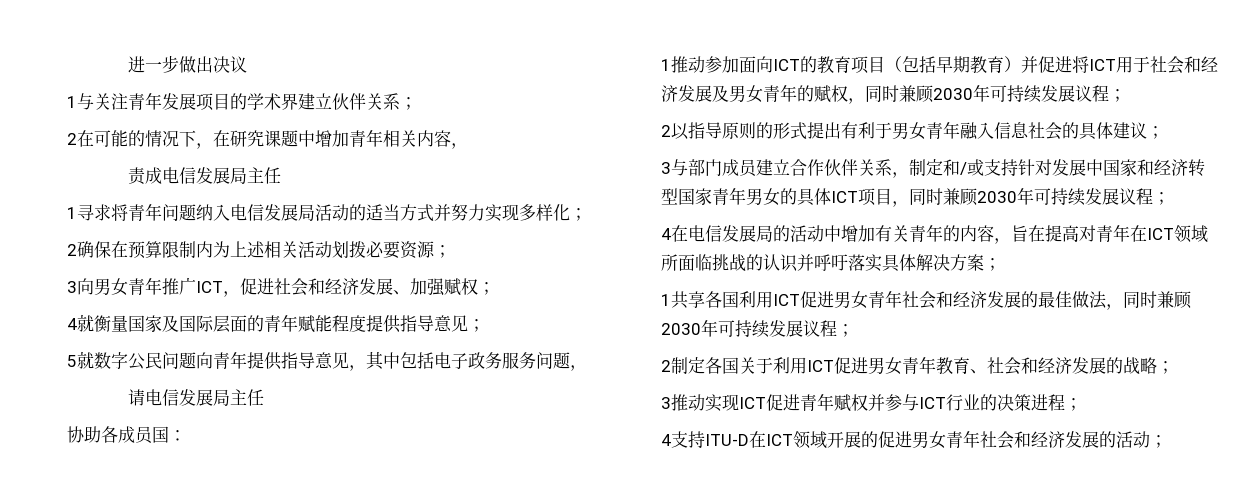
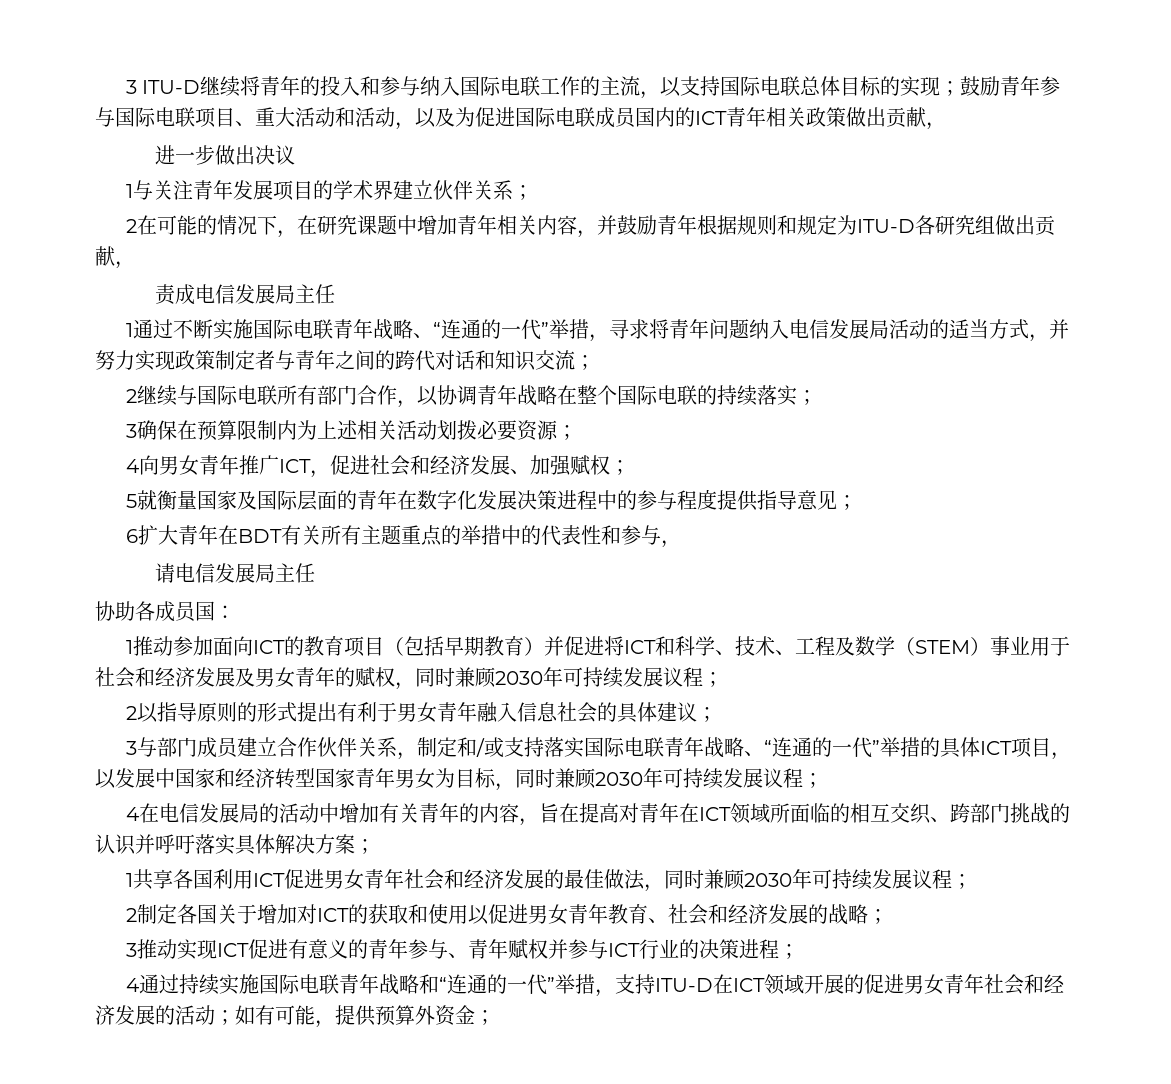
(127, 64) none -> [125,76,1061,99] [95,107,946,130] 3 ITU-D继续将青年的投入和参与纳入国际电联工作的主流，以支持国际电联总体目标的实现；鼓励青年参与国际电联项目、重大活动和活动，以及为促进国际电联成员国内的ICT青年相关政策做出贡献， //
(468, 146) none -> [596,215,1057,236] [95,246,135,269] 并鼓励青年根据规则和规定为ITU-D各研究组做出贡献，
(77, 213) none -> [132,319,609,342] 通过不断实施国际电联青年战略、“连通的一代”举措，
(434, 213) none -> [1028,334,1049,342] ，
[519,204,587,221] [67,244,77,256] 多样化； // 2 -> [175,350,595,371] [125,385,817,408] [125,424,137,438] 政策制定者与青年之间的跨代对话和知识交流； // 2继续与国际电联所有部门合作，以协调青年战略在整个国际电联的持续落实； // 3
[67,281,77,293] 3 -> [125,459,139,473] 4
[67,318,77,330] 4 -> [125,494,137,508] 5
[298,315,332,333] 赋能 -> [396,490,677,510] 在数字化发展决策进程中的参与
[67,351,570,371] 5就数字公民问题向青年提供指导意见，其中包括电子政务服务问题 -> [125,525,661,546] 6扩大青年在BDT有关所有主题重点的举措中的代表性和参与
(1116, 65) none -> [654,636,1030,656] 和科学、技术、工程及数学（STEM）事业
[1018,159,1052,176] 针对 -> [543,737,1071,760] [95,769,116,789] 落实国际电联青年战略、“连通的一代”举措的具体ICT项目，以
[780,188,892,206] 的具体ICT项目 -> [435,768,496,788] 为目标
(712, 262) none -> [829,803,1010,824] 的相互交织、跨部门
[773,357,834,374] 利用ICT -> [256,904,489,925] 增加对ICT的获取和使用以
(800, 402) none -> [287,939,468,959] 有意义的青年参与、
(671, 440) none -> [138,974,615,997] 通过持续实施国际电联青年战略和“连通的一代”举措，
(1167, 441) none -> [235,1005,495,1028] 如有可能，提供预算外资金；

